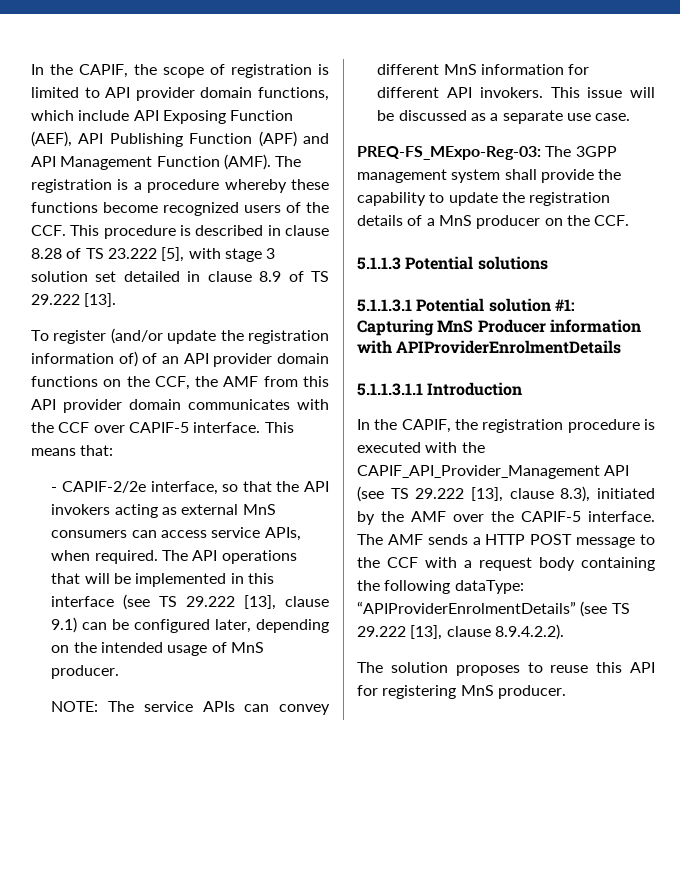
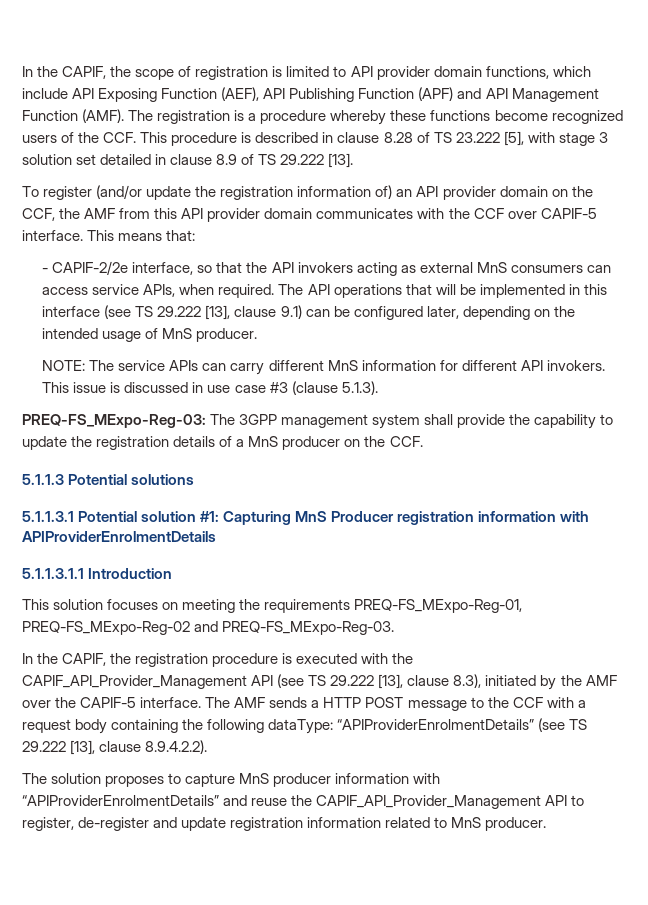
[142,353,158,364] of -> (393, 192) none
[31,376,98,387] functions -> (548, 191) none
[279,704,330,715] convey -> [230,363,265,375] carry
[630,87,655,98] [377,110,631,124] will be discussed as a separate use case. -> [110,381,378,395] is discussed in use case #3 (clause 5.1.3).
(546, 326) none -> [397,511,475,525] registration
(523, 389) none -> [22,599,523,613] [22,621,395,635] // This solution focuses on meeting the requirements PREQ-FS_MExpo-Reg-01, PREQ-FS_MExpo-Reg-02 and PREQ-FS_MExpo-Reg-03.
[550,662,655,673] [357,685,457,699] reuse this API for registering -> [185,773,441,787] [22,795,585,809] [22,817,448,831] capture MnS producer information with “APIProviderEnrolmentDetails” and reuse the CAPIF_API_Provider_Management API to register, de-register and update registration information related to

